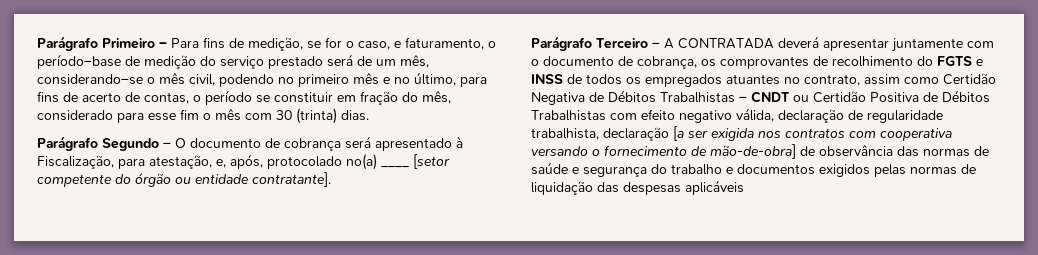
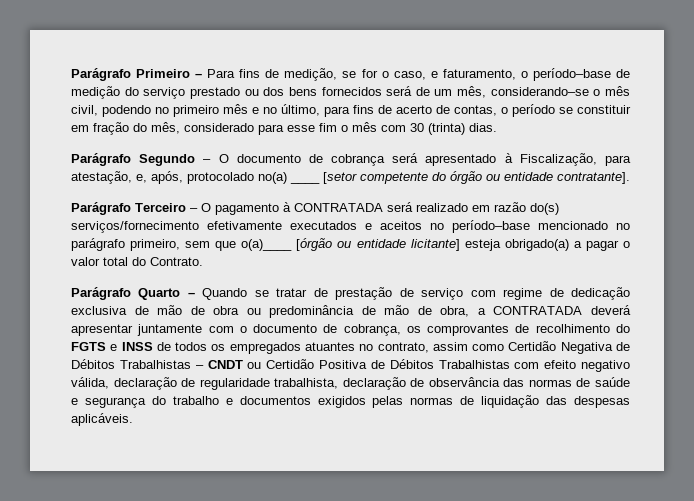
(323, 62) none -> [244,87,382,96] ou dos bens fornecidos
[664,38,674,49] A -> [201,202,559,215] [71,220,630,233] [71,238,631,251] [71,257,203,266] [71,287,630,300] [71,305,486,318] O pagamento à CONTRATADA será realizado em razão do(s) serviços/fornecimento efetivamente executados e aceitos no período–base mencionado no parágrafo primeiro, sem que o(a)____ [órgão ou entidade licitante] esteja obrigado(a) a pagar o valor total do Contrato. // Parágrafo Quarto – Quando se tratar de prestação de serviço com regime de dedicação exclusiva de mão de obra ou predominância de mão de obra, a
[673,126,952,141] [531,144,796,159] [a ser exigida nos contratos com cooperativa versando o fornecimento de mão-de-obra] -> (406, 383) none
[685,180,744,195] aplicáveis -> [71,413,133,426] aplicáveis.

